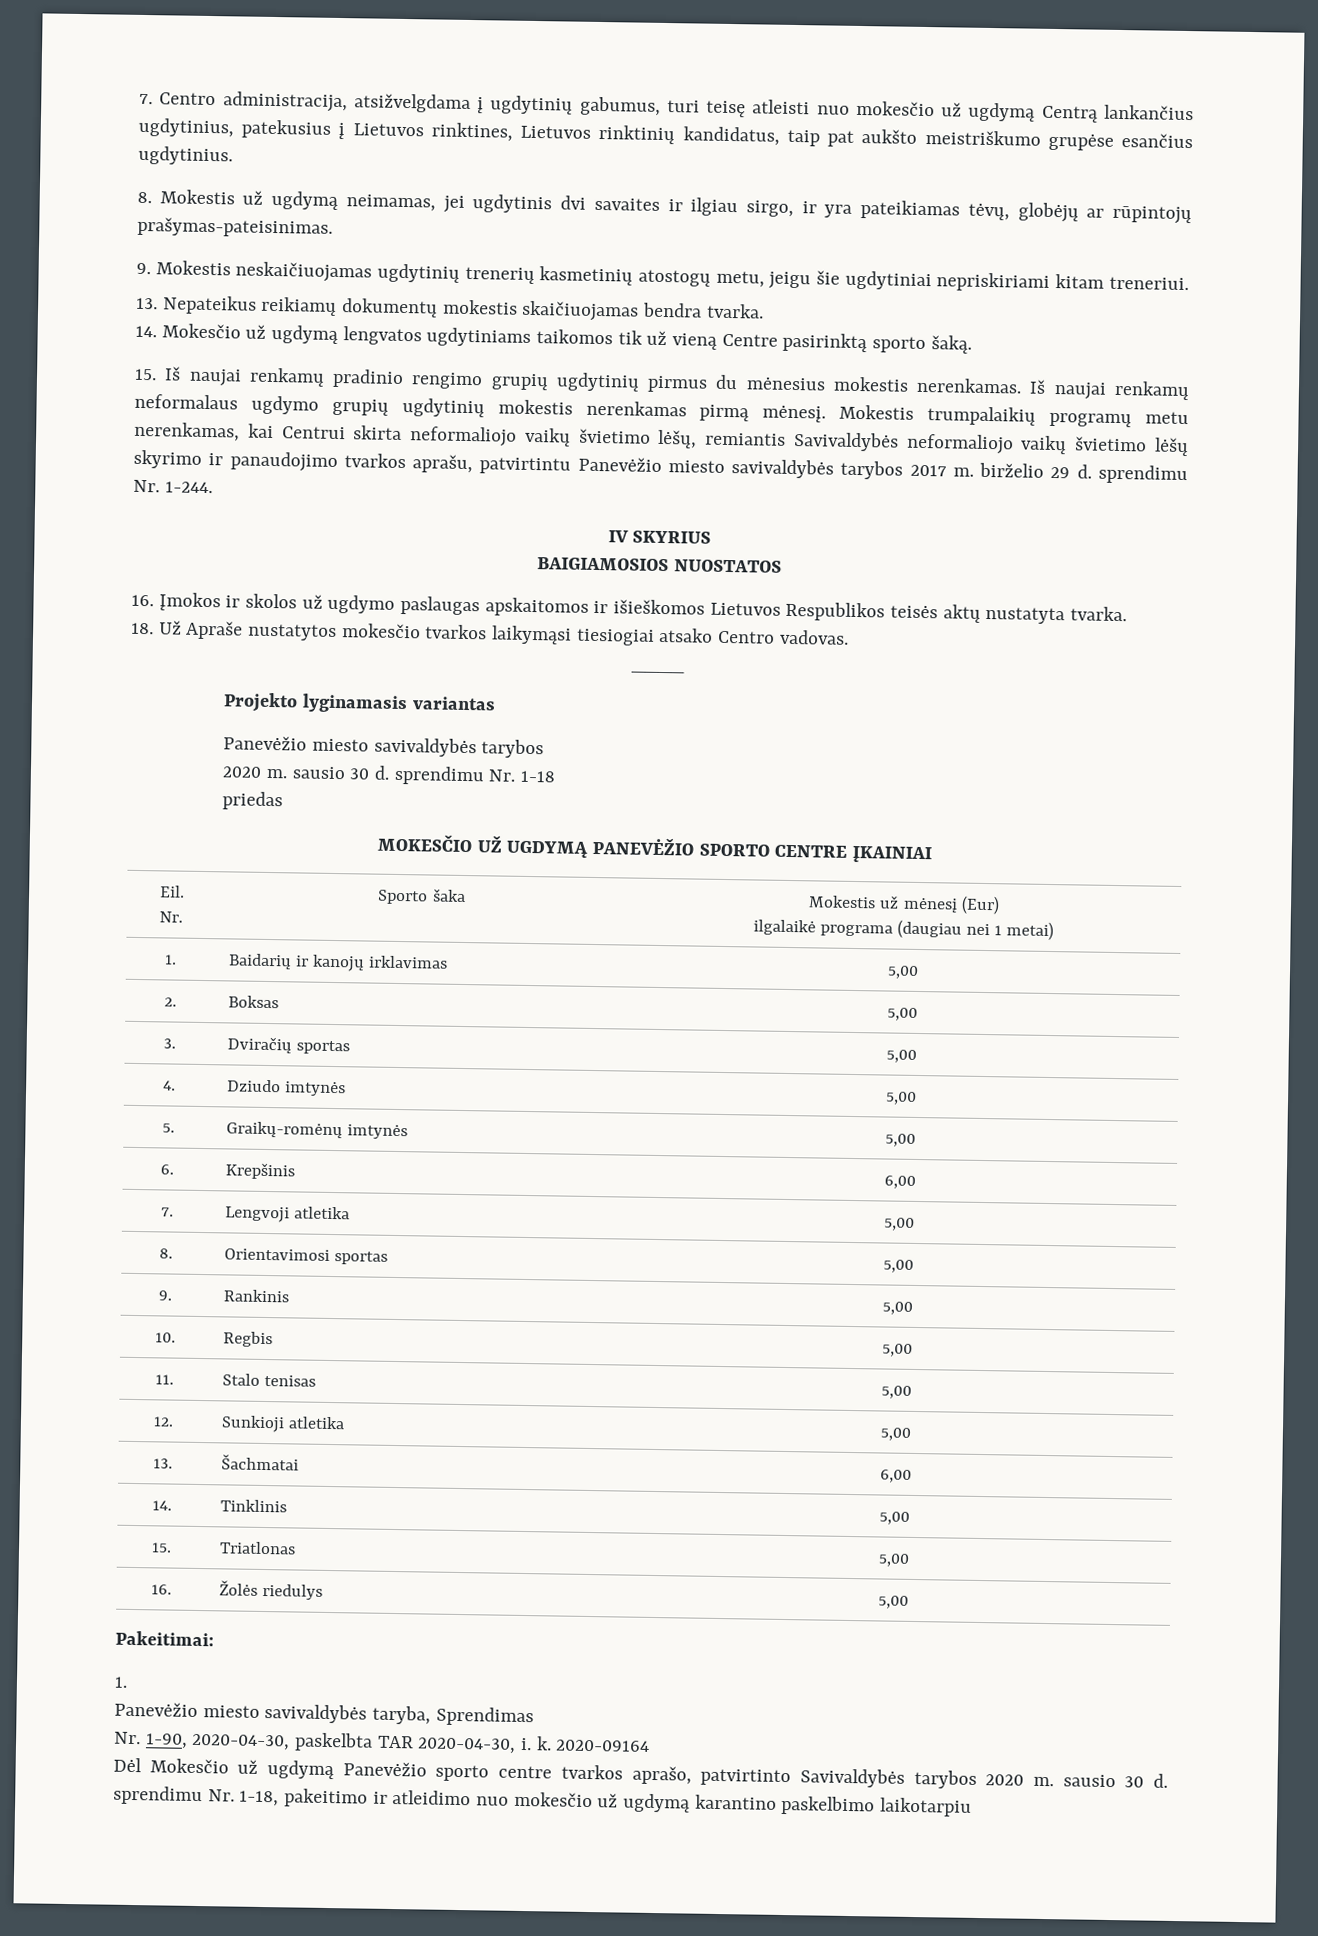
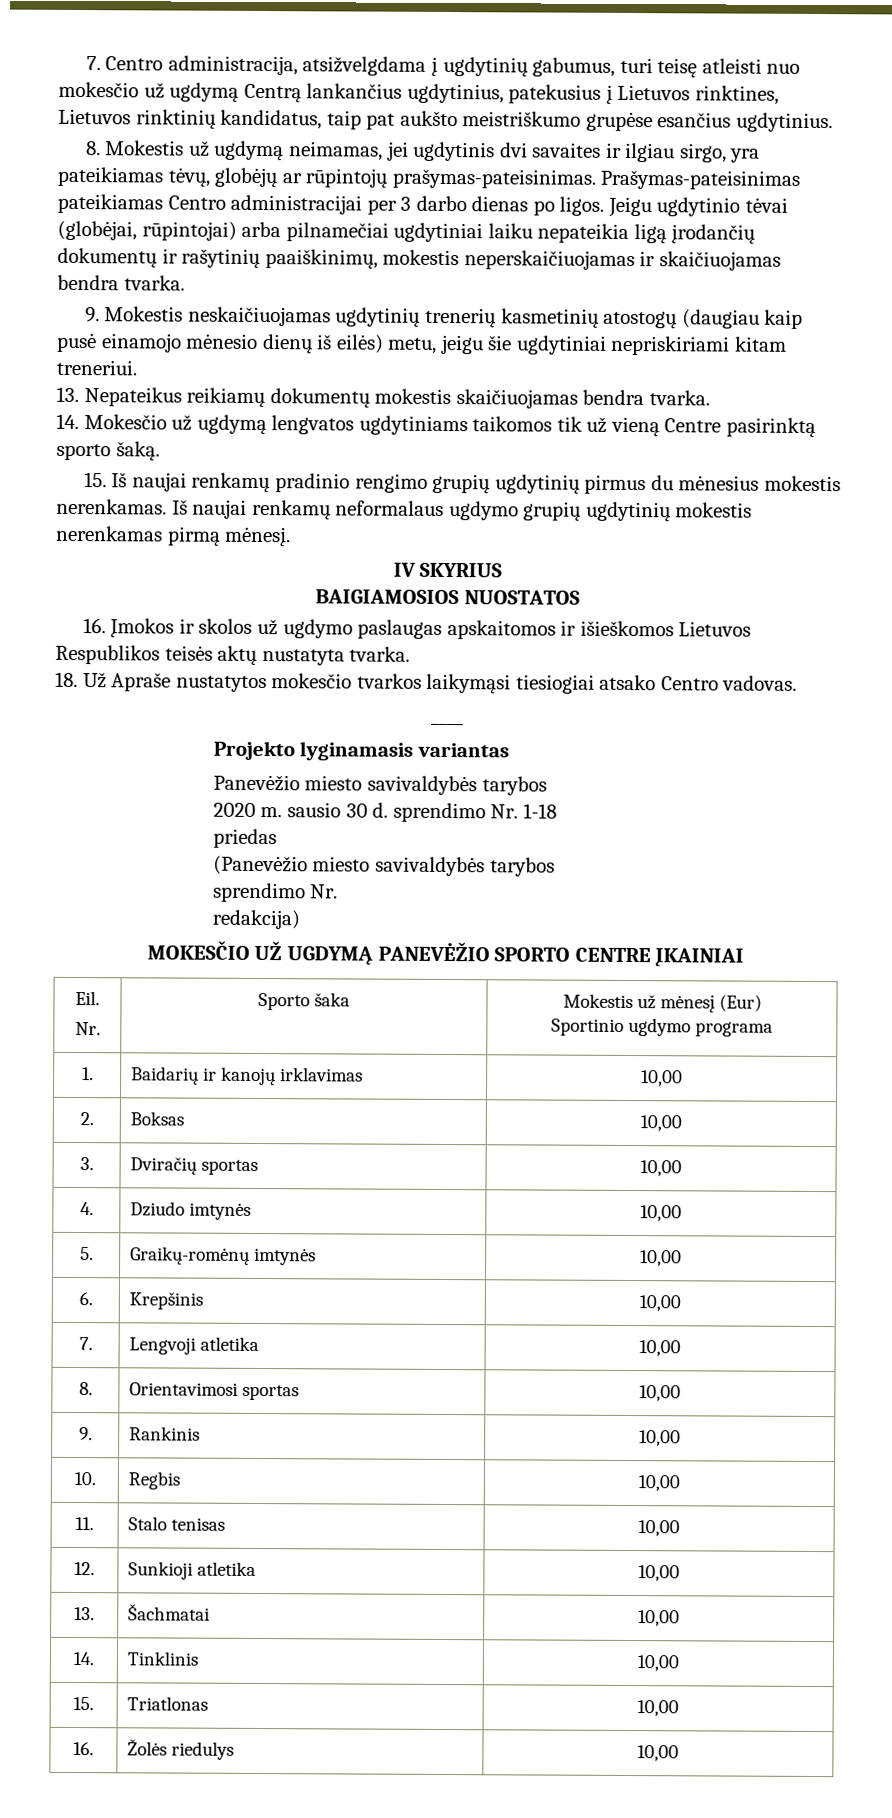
[801,201,817,214] ir -> (727, 153) none
(333, 227) none -> [600,169,801,190] [57,193,788,218] [57,220,756,244] [57,247,781,271] [57,274,185,291] Prašymas-pateisinimas pateikiamas Centro administracijai per 3 darbo dienas po ligos. Jeigu ugdytinio tėvai (globėjai, rūpintojai) arba pilnamečiai ugdytiniai laiku nepateikia ligą įrodančių dokumentų ir rašytinių paaiškinimų, mokestis neperskaičiuojamas ir skaičiuojamas bendra tvarka.
(712, 278) none -> [681,309,804,329] [57,332,384,354] (daugiau kaip pusė einamojo mėnesio dienų iš eilės)
[839,404,1189,428] [134,421,1189,457] [133,449,1188,485] [133,479,213,494] Mokestis trumpalaikių programų metu nerenkamas, kai Centrui skirta neformaliojo vaikų švietimo lėšų, remiantis Savivaldybės neformaliojo vaikų švietimo lėšų skyrimo ir panaudojimo tvarkos aprašu, patvirtintu Panevėžio miesto savivaldybės tarybos 2017 m. birželio 29 d. sprendimu Nr. 1-244. -> (292, 536) none
[393,765,485,786] sprendimu -> [392,802,486,823] sprendimo
(284, 801) none -> [212,855,555,877] [212,882,339,903] [211,909,300,930] // (Panevėžio miesto savivaldybės tarybos // sprendimo Nr. // redakcija)
[752,919,816,936] ilgalaikė -> [551,1017,691,1037] Sportinio ugdymo
[896,919,1055,941] (daugiau nei 1 metai) -> (773, 1029) none
[887,965,919,979] 5,00 -> [641,1070,683,1087] 10,00
[887,1007,918,1021] 5,00 -> [640,1115,682,1132] 10,00
[886,1049,917,1063] 5,00 -> [640,1160,682,1177] 10,00
[885,1091,917,1105] 5,00 -> [640,1205,682,1222] 10,00
[885,1133,916,1147] 5,00 -> [640,1250,682,1267] 10,00
[883,1175,916,1189] 6,00 -> [639,1295,681,1312] 10,00
[883,1217,915,1231] 5,00 -> [639,1340,681,1357] 10,00
[883,1259,914,1273] 5,00 -> [639,1385,681,1402] 10,00
[882,1301,913,1315] 5,00 -> [639,1430,681,1447] 10,00
[882,1343,913,1357] 5,00 -> [638,1475,680,1492] 10,00
[881,1385,912,1399] 5,00 -> [638,1520,680,1537] 10,00
[880,1427,911,1441] 5,00 -> [638,1565,680,1582] 10,00
[879,1469,912,1483] 6,00 -> [638,1610,680,1627] 10,00
[879,1511,910,1525] 5,00 -> [637,1655,679,1672] 10,00
[878,1553,910,1567] 5,00 -> [637,1700,679,1717] 10,00
[878,1595,909,1609] [115,1630,214,1647] [114,1676,128,1688] [114,1701,534,1727] [114,1731,651,1754] [113,1757,1168,1789] [113,1785,973,1817] 5,00 // Pakeitimai: // 1. // Panevėžio miesto savivaldybės taryba, Sprendimas // Nr. 1-90, 2020-04-30, paskelbta TAR 2020-04-30, i. k. 2020-09164 // Dėl Mokesčio už ugdymą Panevėžio sporto centre tvarkos aprašo, patvirtinto Savivaldybės tarybos 2020 m. sausio 30 d. sprendimu Nr. 1-18, pakeitimo ir atleidimo nuo mokesčio už ugdymą karantino paskelbimo laikotarpiu -> [637,1745,679,1762] 10,00

